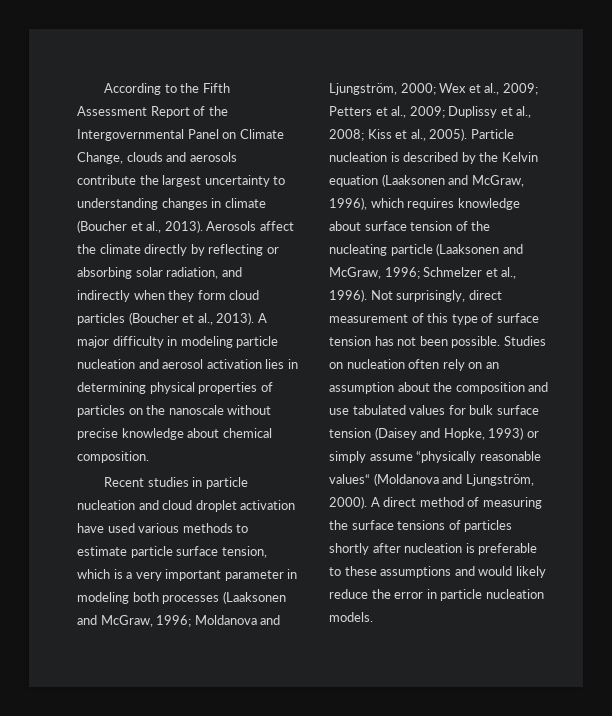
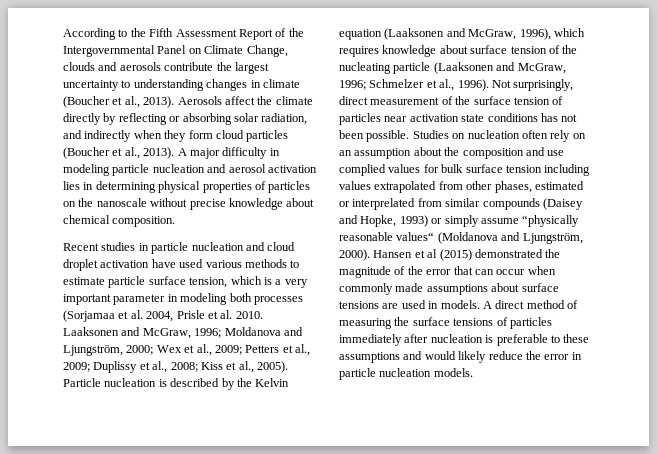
[222,591,286,604] (Laaksonen -> [63,310,263,322] [63,327,119,336] (Sorjamaa et al. 2004, Prisle et al. 2010. Laaksonen
[427,313,539,325] [329,336,371,346] this type of surface tension -> [455,96,564,105] [339,113,538,125] the surface tension of particles near activation state conditions
[352,405,406,415] tabulated -> [339,164,386,176] complied
(371, 433) none -> [544,164,591,176] [339,181,584,193] [339,198,540,210] including values extrapolated from other phases, estimated or interprelated from similar compounds
(367, 502) none -> [373,249,561,261] [339,266,556,278] [339,283,559,295] [339,300,480,309] Hansen et al (2015) demonstrated the magnitude of the error that can occur when commonly made assumptions about surface tensions are used in models.
[329,543,369,555] shortly -> [339,334,402,346] immediately

